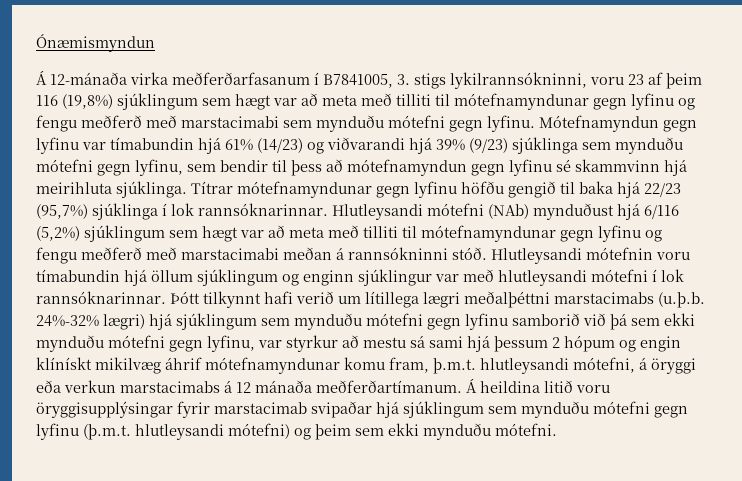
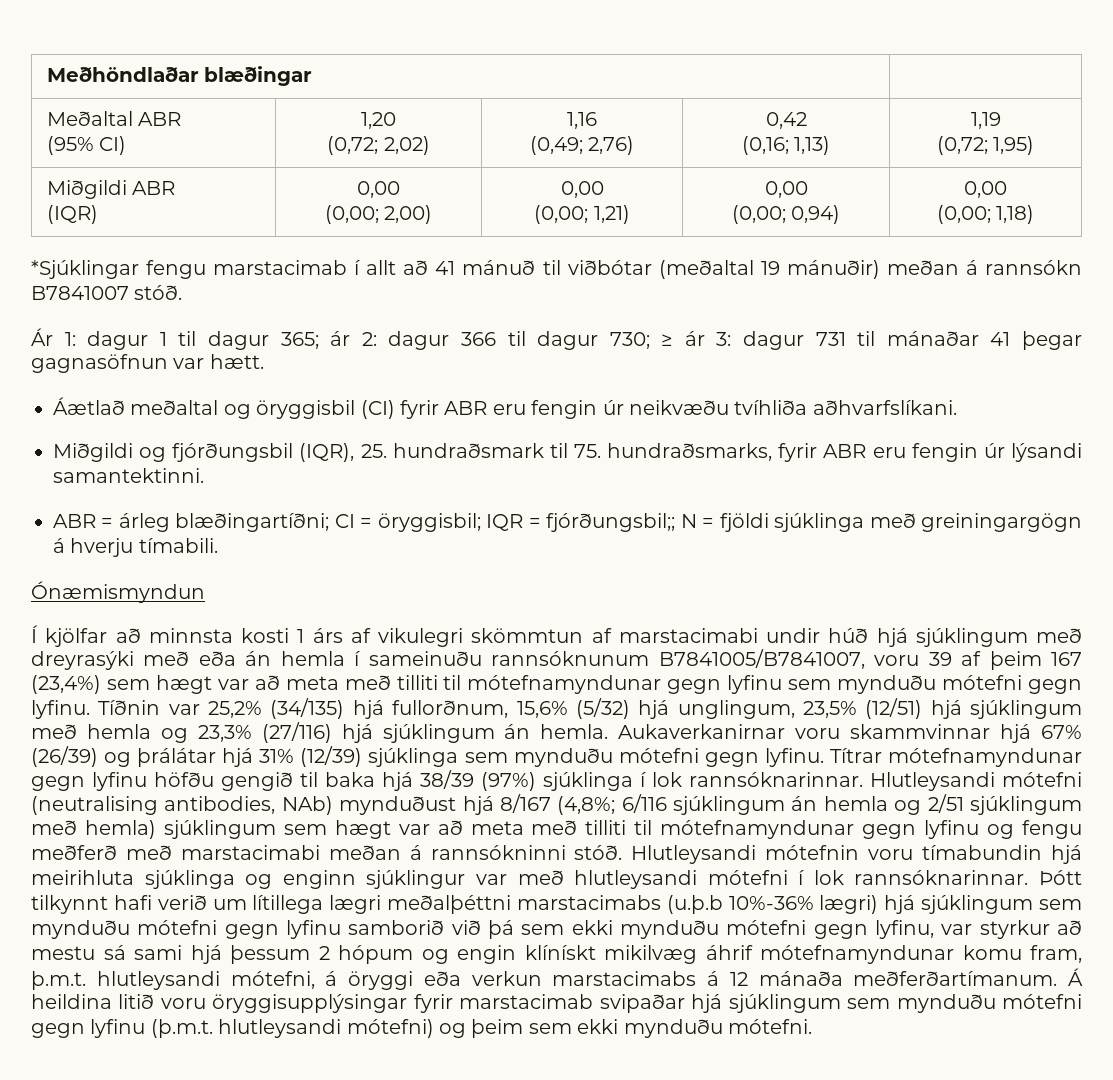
[36,34,155,52] [36,70,702,89] [36,93,198,110] Ónæmismyndun // Á 12-mánaða virka meðferðarfasanum í B7841005, 3. stigs lykilrannsókninni, voru 23 af þeim 116 (19,8%) sjúklingum -> [46,66,313,86] [46,111,182,126] [46,136,127,155] [361,112,396,129] [327,136,430,155] [567,112,597,129] [529,136,635,155] [765,112,807,129] [741,136,831,155] [970,112,1001,129] [936,136,1035,155] [46,180,176,199] [46,205,98,224] [357,181,400,198] [324,205,433,224] [560,181,604,198] [534,205,630,224] [764,181,808,198] [731,205,841,224] [964,181,1007,198] [936,205,1035,224] [31,260,1083,279] [31,285,183,300] [31,328,1082,350] [31,354,264,373] [53,397,957,419] [53,443,1082,462] [53,468,204,483] [53,513,1082,532] [53,538,218,557] [31,581,205,603] [31,625,1082,647] [31,649,1082,670] [31,675,101,694] Meðhöndlaðar blæðingar | // Meðaltal ABR // (95% CI) | 1,20 // (0,72; 2,02) | 1,16 // (0,49; 2,76) | 0,42 // (0,16; 1,13) | 1,19 // (0,72; 1,95) // Miðgildi ABR // (IQR) | 0,00 // (0,00; 2,00) | 0,00 // (0,00; 1,21) | 0,00 // (0,00; 0,94) | 0,00 // (0,00; 1,18) // *Sjúklingar fengu marstacimab í allt að 41 mánuð til viðbótar (meðaltal 19 mánuðir) meðan á rannsókn B7841007 stóð. // Ár 1: dagur 1 til dagur 365; ár 2: dagur 366 til dagur 730; ≥ ár 3: dagur 731 til mánaðar 41 þegar gagnasöfnun var hætt. // Áætlað meðaltal og öryggisbil (CI) fyrir ABR eru fengin úr neikvæðu tvíhliða aðhvarfslíkani. // Miðgildi og fjórðungsbil (IQR), 25. hundraðsmark til 75. hundraðsmarks, fyrir ABR eru fengin úr lýsandi samantektinni. // ABR = árleg blæðingartíðni; CI = öryggisbil; IQR = fjórðungsbil;; N = fjöldi sjúklinga með greiningargögn á hverju tímabili. // Ónæmismyndun // Í kjölfar að minnsta kosti 1 árs af vikulegri skömmtun af marstacimabi undir húð hjá sjúklingum með dreyrasýki með eða án hemla í sameinuðu rannsóknunum B7841005/B7841007, voru 39 af þeim 167 (23,4%)
[678,98,695,110] [36,115,697,132] [36,137,508,154] og fengu meðferð með marstacimabi sem mynduðu mótefni gegn lyfinu. Mótefnamyndun gegn lyfinu var tímabundin hjá 61% (14/23) og viðvarandi hjá 39% (9/23) -> [788,675,1082,694] [31,698,1083,719] [31,722,1082,743] [31,746,363,767] sem mynduðu mótefni gegn lyfinu. Tíðnin var 25,2% (34/135) hjá fullorðnum, 15,6% (5/32) hjá unglingum, 23,5% (12/51) hjá sjúklingum með hemla og 23,3% (27/116) hjá sjúklingum án hemla. Aukaverkanirnar voru skammvinnar hjá 67% (26/39) og þrálátar hjá 31% (12/39)
[135,159,687,176] [36,181,187,198] lyfinu, sem bendir til þess að mótefnamyndun gegn lyfinu sé skammvinn hjá meirihluta sjúklinga. -> [764,748,824,767] lyfinu.
[644,183,681,197] [36,204,88,219] 22/23 (95,7%) -> [420,770,536,791] 38/39 (97%)
[488,203,679,220] [36,226,80,241] (NAb) mynduðust hjá 6/116 (5,2%) -> [31,794,1082,815] [31,820,156,839] (neutralising antibodies, NAb) mynduðust hjá 8/167 (4,8%; 6/116 sjúklingum án hemla og 2/51 sjúklingum með hemla)
[151,269,278,286] öllum sjúklingum -> [31,870,235,889] meirihluta sjúklinga
[658,292,705,308] [36,315,99,327] (u.þ.b. 24%-32% -> [666,895,814,914] (u.þ.b 10%-36%

